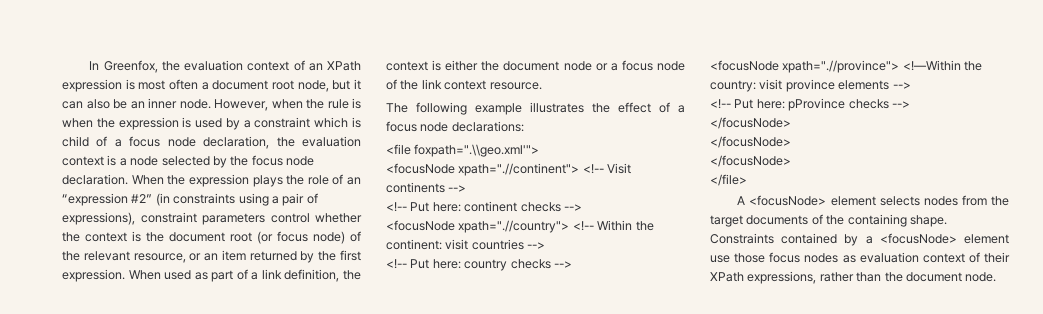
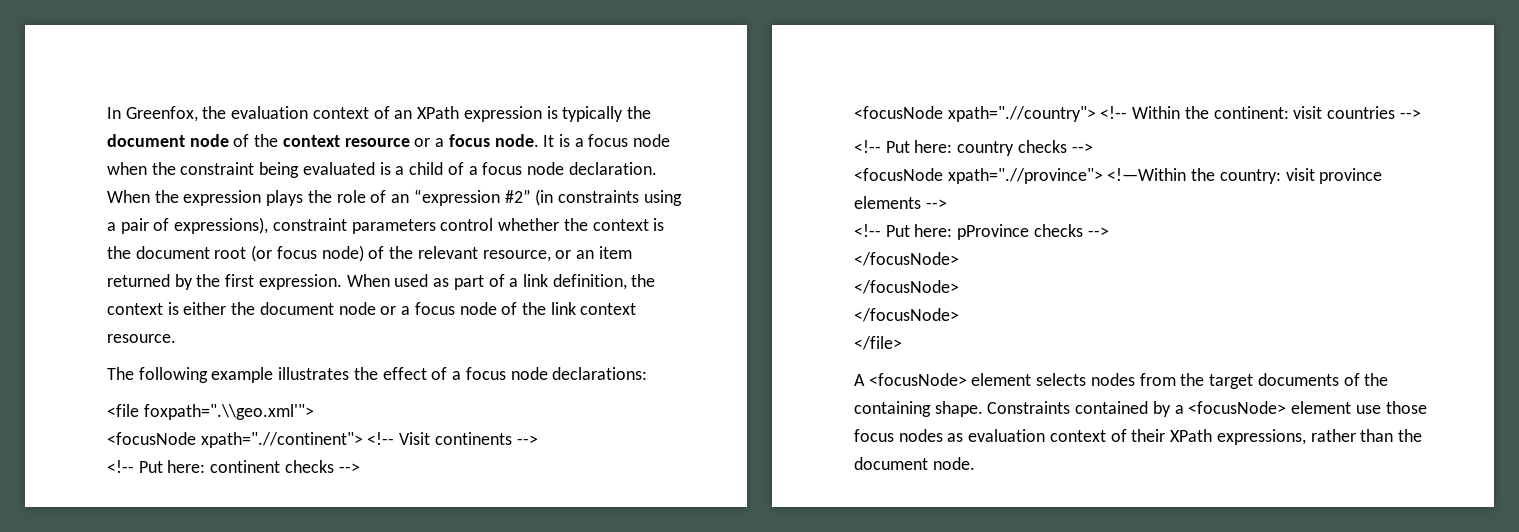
[138,79,361,92] [62,98,361,111] [62,117,361,130] most often a document root node, but it can also be an inner node. However, when the rule is when the expression is used by a constraint which is -> [562,106,651,122] [107,134,671,147] [107,162,405,178] typically the document node of the context resource or a focus node. It is a focus node when the constraint being evaluated is a
[203,136,361,149] [62,155,314,168] declaration, the evaluation context is a node selected by the focus node -> (564, 168) none

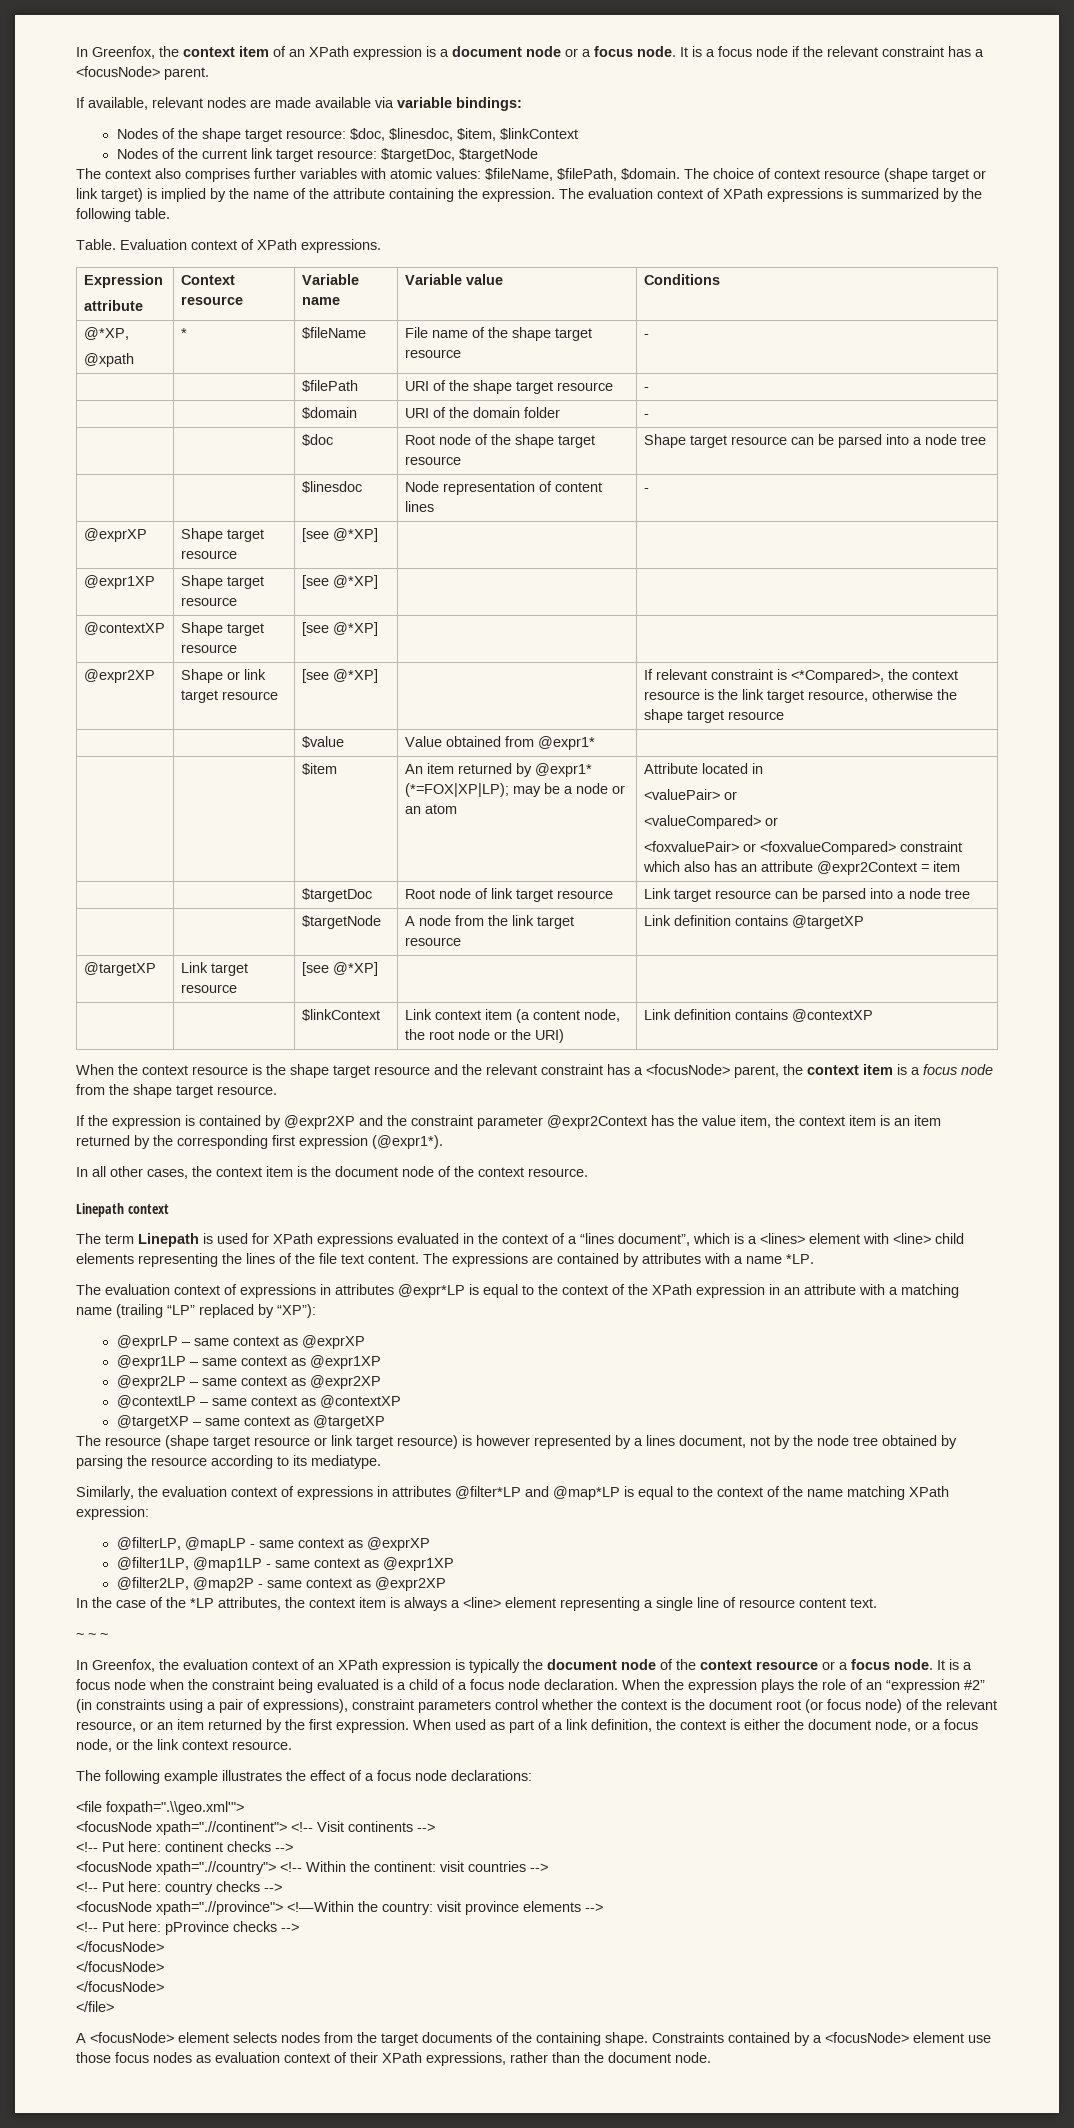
[107,106,227,122] In Greenfox, the -> [76,46,984,60] [76,66,209,80] [76,97,522,111] [116,128,578,142] [116,148,538,162] [76,168,986,182] [76,188,982,202] [76,208,170,222] [76,239,381,253] [83,274,163,288] [83,300,143,311] [180,275,235,285] [180,296,243,305] [301,274,359,285] [301,297,340,305] [404,274,503,285] [643,274,720,285] [83,327,129,340] [83,353,134,367] [180,328,187,338] [301,327,366,339] [404,327,592,341] [404,349,461,358] [643,334,649,338] [301,380,358,392] [404,380,613,394] [643,387,649,391] [301,407,357,419] [404,407,560,418] [643,414,649,418] [301,434,333,446] [404,434,595,448] [404,456,461,465] [643,434,986,448] [301,481,362,493] [404,481,602,495] [404,501,434,512] [643,488,649,492] [83,528,147,542] [180,528,264,542] [180,550,237,559] [301,528,378,542] [83,575,155,589] [180,575,264,589] [180,597,237,606] [301,575,378,589] [83,622,165,635] [180,622,264,636] [180,644,237,653] [301,622,378,636] [83,669,155,683] [180,669,266,683] [180,690,278,703] [301,669,378,683] [643,669,958,683] [643,689,957,703] [643,709,784,723] [301,736,344,748] [404,736,595,750] [301,763,337,775] [404,763,592,777] [404,783,625,797] [404,804,457,814] [643,763,763,774] [643,789,737,800] [643,815,778,829] [643,841,962,855] [642,861,960,875] [301,888,372,902] [404,888,613,902] [643,888,970,902] [301,915,381,929] [404,915,574,929] [404,937,461,946] [643,915,864,929] [83,962,156,976] [180,962,248,976] [180,984,237,993] [301,962,378,976] [301,1009,380,1021] [404,1009,620,1023] [404,1029,564,1043] [643,1009,873,1022] [76,1064,993,1078] [76,1084,277,1098] [76,1115,941,1129] [76,1135,443,1149] [76,1166,588,1179] [76,1203,169,1217] [76,1233,964,1247] [76,1253,814,1267] [76,1284,959,1298] [76,1304,316,1318] [116,1335,365,1349] [116,1355,381,1369] [116,1375,381,1389] [116,1395,401,1408] [116,1415,385,1429] [76,1435,957,1449] [76,1455,381,1469] [76,1486,949,1500] [76,1506,149,1520] [116,1537,430,1551] [116,1557,454,1571] [116,1577,446,1591] [76,1597,877,1611] [76,1633,108,1639] [76,1659,179,1672] In Greenfox, the context item of an XPath expression is a document node or a focus node. It is a focus node if the relevant constraint has a <focusNode> parent. // If available, relevant nodes are made available via variable bindings: // Nodes of the shape target resource: $doc, $linesdoc, $item, $linkContext // Nodes of the current link target resource: $targetDoc, $targetNode // The context also comprises further variables with atomic values: $fileName, $filePath, $domain. The choice of context resource (shape target or link target) is implied by the name of the attribute containing the expression. The evaluation context of XPath expressions is summarized by the following table. // Table. Evaluation context of XPath expressions. // Expression // attribute | Context resource | Variable name | Variable value | Conditions // @*XP, // @xpath | * | $fileName | File name of the shape target resource | - // | | $filePath | URI of the shape target resource | - // | | $domain | URI of the domain folder | - // | | $doc | Root node of the shape target resource | Shape target resource can be parsed into a node tree // | | $linesdoc | Node representation of content lines | - // @exprXP | Shape target resource | [see @*XP] | | // @expr1XP | Shape target resource | [see @*XP] | | // @contextXP | Shape target resource | [see @*XP] | | // @expr2XP | Shape or link target resource | [see @*XP] | | If relevant constraint is <*Compared>, the context resource is the link target resource, otherwise the shape target resource // | | $value | Value obtained from @expr1* | // | | $item | An item returned by @expr1* (*=FOX|XP|LP); may be a node or an atom | Attribute located in // <valuePair> or // <valueCompared> or // <foxvaluePair> or <foxvalueCompared> constraint which also has an attribute @expr2Context = item // | | $targetDoc | Root node of link target resource | Link target resource can be parsed into a node tree // | | $targetNode | A node from the link target resource | Link definition contains @targetXP // @targetXP | Link target resource | [see @*XP] | | // | | $linkContext | Link context item (a content node, the root node or the URI) | Link definition contains @contextXP // When the context resource is the shape target resource and the relevant constraint has a <focusNode> parent, the context item is a focus node from the shape target resource. // If the expression is contained by @expr2XP and the constraint parameter @expr2Context has the value item, the context item is an item returned by the corresponding first expression (@expr1*). // In all other cases, the context item is the document node of the context resource. // Linepath context // The term Linepath is used for XPath expressions evaluated in the context of a “lines document”, which is a <lines> element with <line> child elements representing the lines of the file text content. The expressions are contained by attributes with a name *LP. // The evaluation context of expressions in attributes @expr*LP is equal to the context of the XPath expression in an attribute with a matching name (trailing “LP” replaced by “XP”): // @exprLP – same context as @exprXP // @expr1LP – same context as @expr1XP // @expr2LP – same context as @expr2XP // @contextLP – same context as @contextXP // @targetXP – same context as @targetXP // The resource (shape target resource or link target resource) is however represented by a lines document, not by the node tree obtained by parsing the resource according to its mediatype. // Similarly, the evaluation context of expressions in attributes @filter*LP and @map*LP is equal to the context of the name matching XPath expression: // @filterLP, @mapLP - same context as @exprXP // @filter1LP, @map1LP - same context as @expr1XP // @filter2LP, @map2P - same context as @expr2XP // In the case of the *LP attributes, the context item is always a <line> element representing a single line of resource content text. // ~ ~ ~ // In Greenfox, the
[338,302,518,315] node or a focus node of -> [875,1719,978,1732] [76,1739,129,1752] node, or a focus node, or

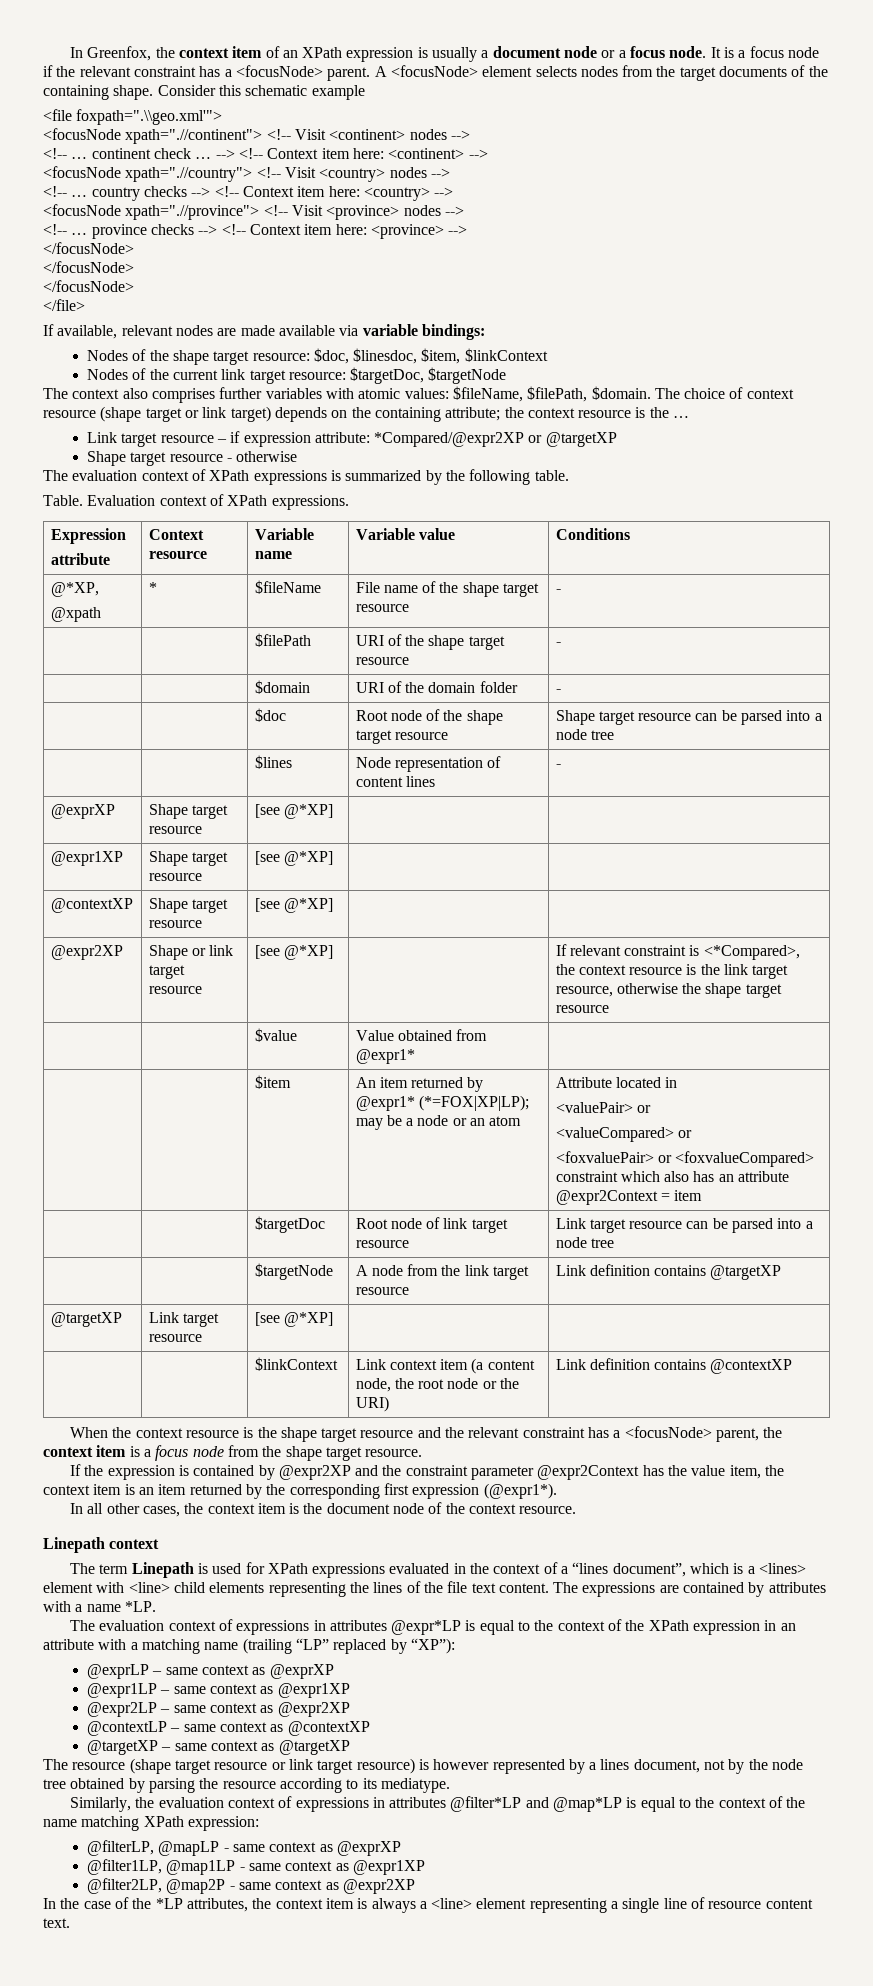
(436, 51) none -> [432,47,478,62] usually
(209, 73) none -> [374,65,828,81] [43,85,365,100] [43,109,223,125] [43,128,470,144] [43,148,488,159] [43,166,450,182] [43,186,454,201] [43,204,464,220] [43,224,468,239] [43,242,134,254] [43,261,134,273] [43,280,134,292] [43,299,85,311] A <focusNode> element selects nodes from the target documents of the containing shape. Consider this schematic example // <file foxpath=".\\geo.xml'"> // <focusNode xpath=".//continent"> <!-- Visit <continent> nodes --> // <!-- … continent check … --> <!-- Context item here: <continent> --> // <focusNode xpath=".//country"> <!-- Visit <country> nodes --> // <!-- … country checks --> <!-- Context item here: <country> --> // <focusNode xpath=".//province"> <!-- Visit <province> nodes --> // <!-- … province checks --> <!-- Context item here: <province> --> // </focusNode> // </focusNode> // </focusNode> // </file>
[147,188,555,202] is implied by the name of the attribute containing the expression. -> [274,407,690,422] [86,431,617,447] [86,451,298,466] depends on the containing attribute; the context resource is the … // Link target resource – if expression attribute: *Compared/@expr2XP or @targetXP // Shape target resource - otherwise //
[301,481,362,493] $linesdoc -> [254,755,292,769] $lines
[76,1633,108,1639] [76,1659,972,1673] [76,1679,985,1693] [76,1699,997,1713] [76,1719,978,1733] [76,1739,292,1752] [76,1770,532,1784] [76,1801,244,1815] [76,1821,435,1835] [76,1841,293,1852] [76,1861,548,1875] [76,1881,282,1895] [76,1901,603,1915] [76,1921,299,1935] [76,1941,164,1952] [76,1961,164,1972] [76,1981,164,1992] [76,2001,114,2012] [76,2032,991,2046] [76,2052,711,2066] // ~ ~ ~ // In Greenfox, the evaluation context of an XPath expression is typically the document node of the context resource or a focus node. It is a focus node when the constraint being evaluated is a child of a focus node declaration. When the expression plays the role of an “expression #2” (in constraints using a pair of expressions), constraint parameters control whether the context is the document root (or focus node) of the relevant resource, or an item returned by the first expression. When used as part of a link definition, the context is either the document node, or a focus node, or the link context resource. // The following example illustrates the effect of a focus node declarations: // <file foxpath=".\\geo.xml'"> // <focusNode xpath=".//continent"> <!-- Visit continents --> // <!-- Put here: continent checks --> // <focusNode xpath=".//country"> <!-- Within the continent: visit countries --> // <!-- Put here: country checks --> // <focusNode xpath=".//province"> <!—Within the country: visit province elements --> // <!-- Put here: pProvince checks --> // </focusNode> // </focusNode> // </focusNode> // </file> // A <focusNode> element selects nodes from the target documents of the containing shape. Constraints contained by a <focusNode> element use those focus nodes as evaluation context of their XPath expressions, rather than the document node. -> (70, 1923) none

